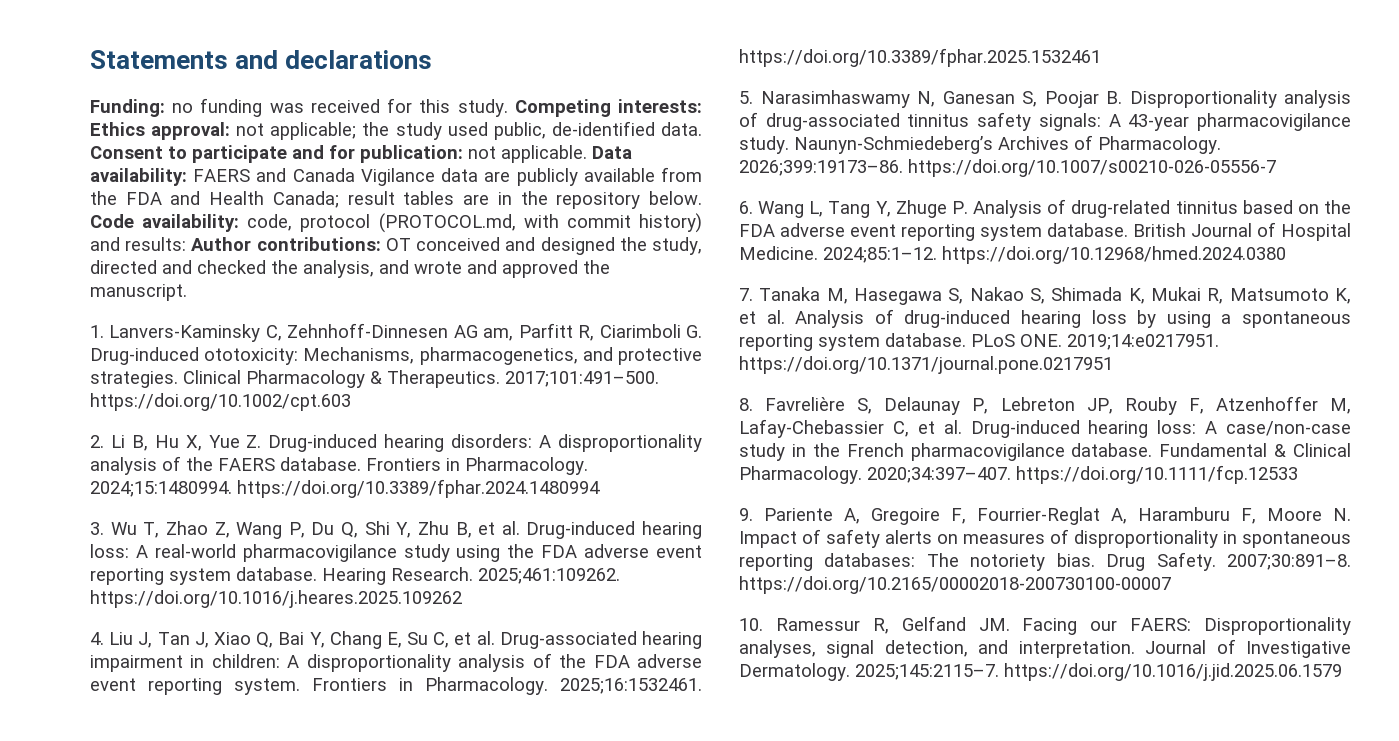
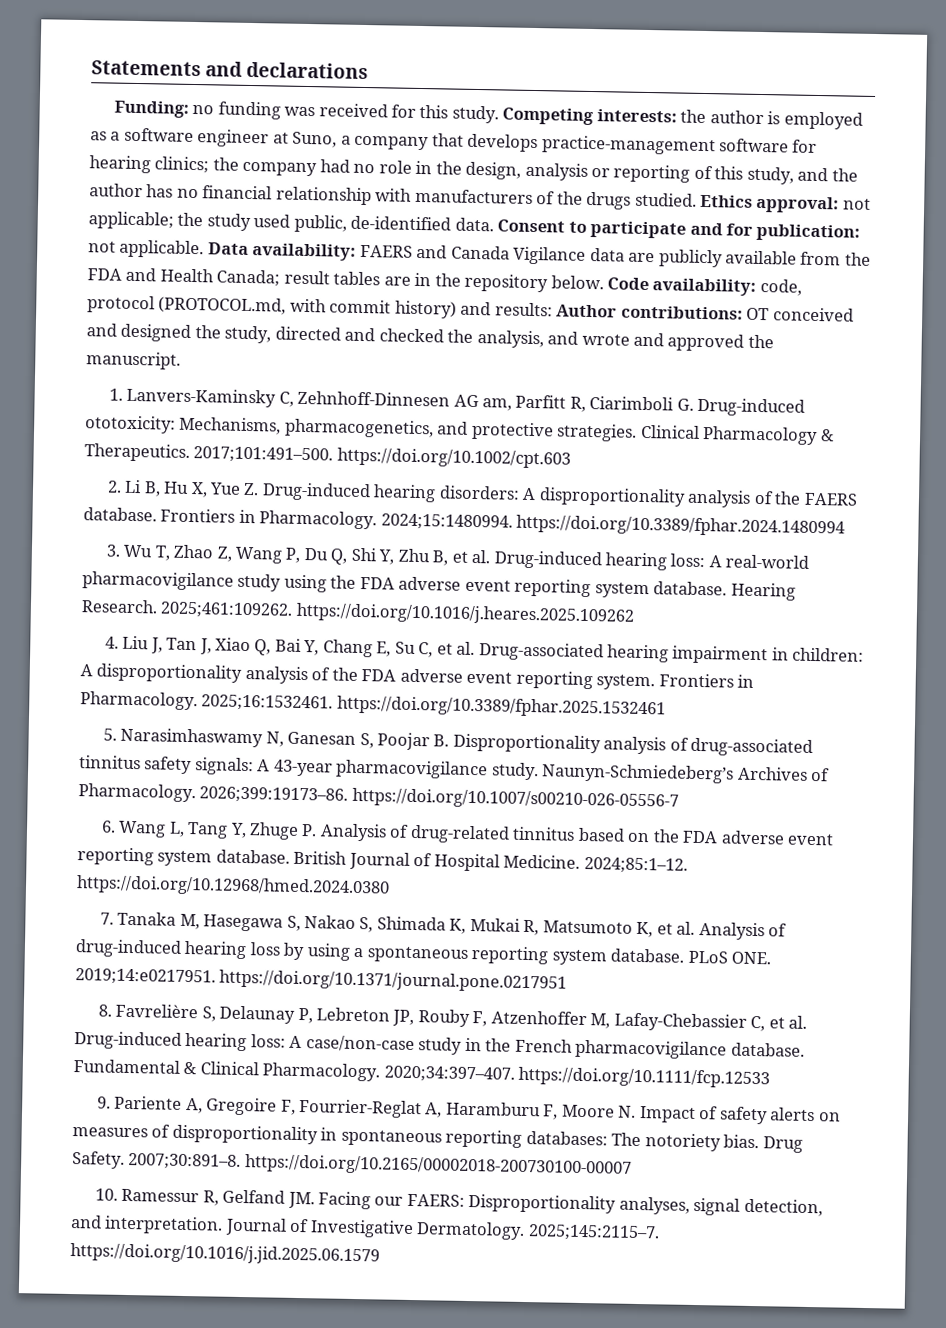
(702, 106) none -> [680,109,863,130] [90,127,818,156] [89,155,858,185] [89,183,697,210] the author is employed as a software engineer at Suno, a company that develops practice-management software for hearing clinics; the company had no role in the design, analysis or reporting of this study, and the author has no financial relationship with manufacturers of the drugs studied.

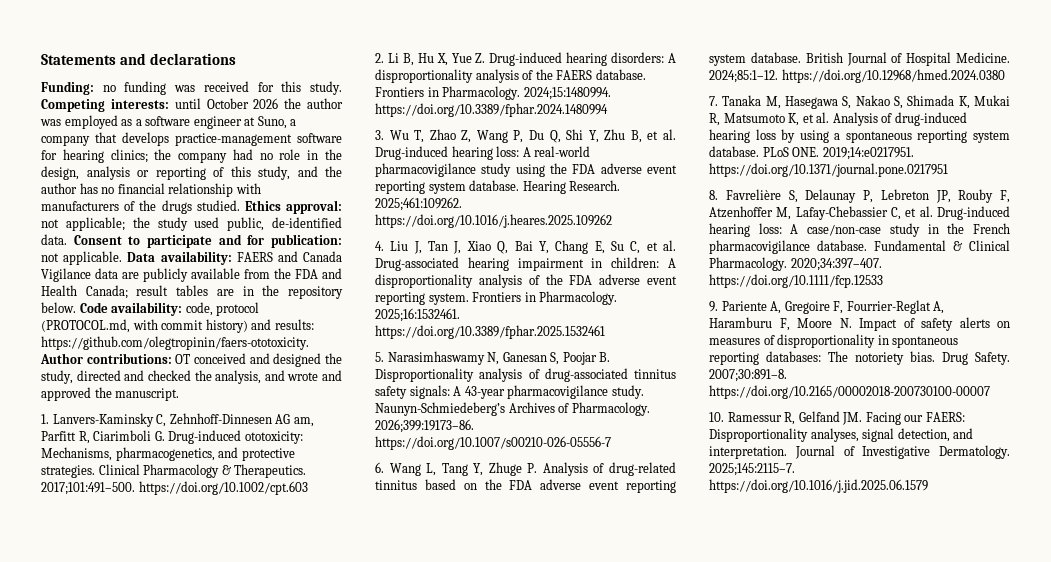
[680,109,781,125] the author is -> [174,98,343,109] [40,119,61,126] until October 2026 the author was
(553, 309) none -> [41,336,309,350] https://github.com/olegtropinin/faers-ototoxicity.

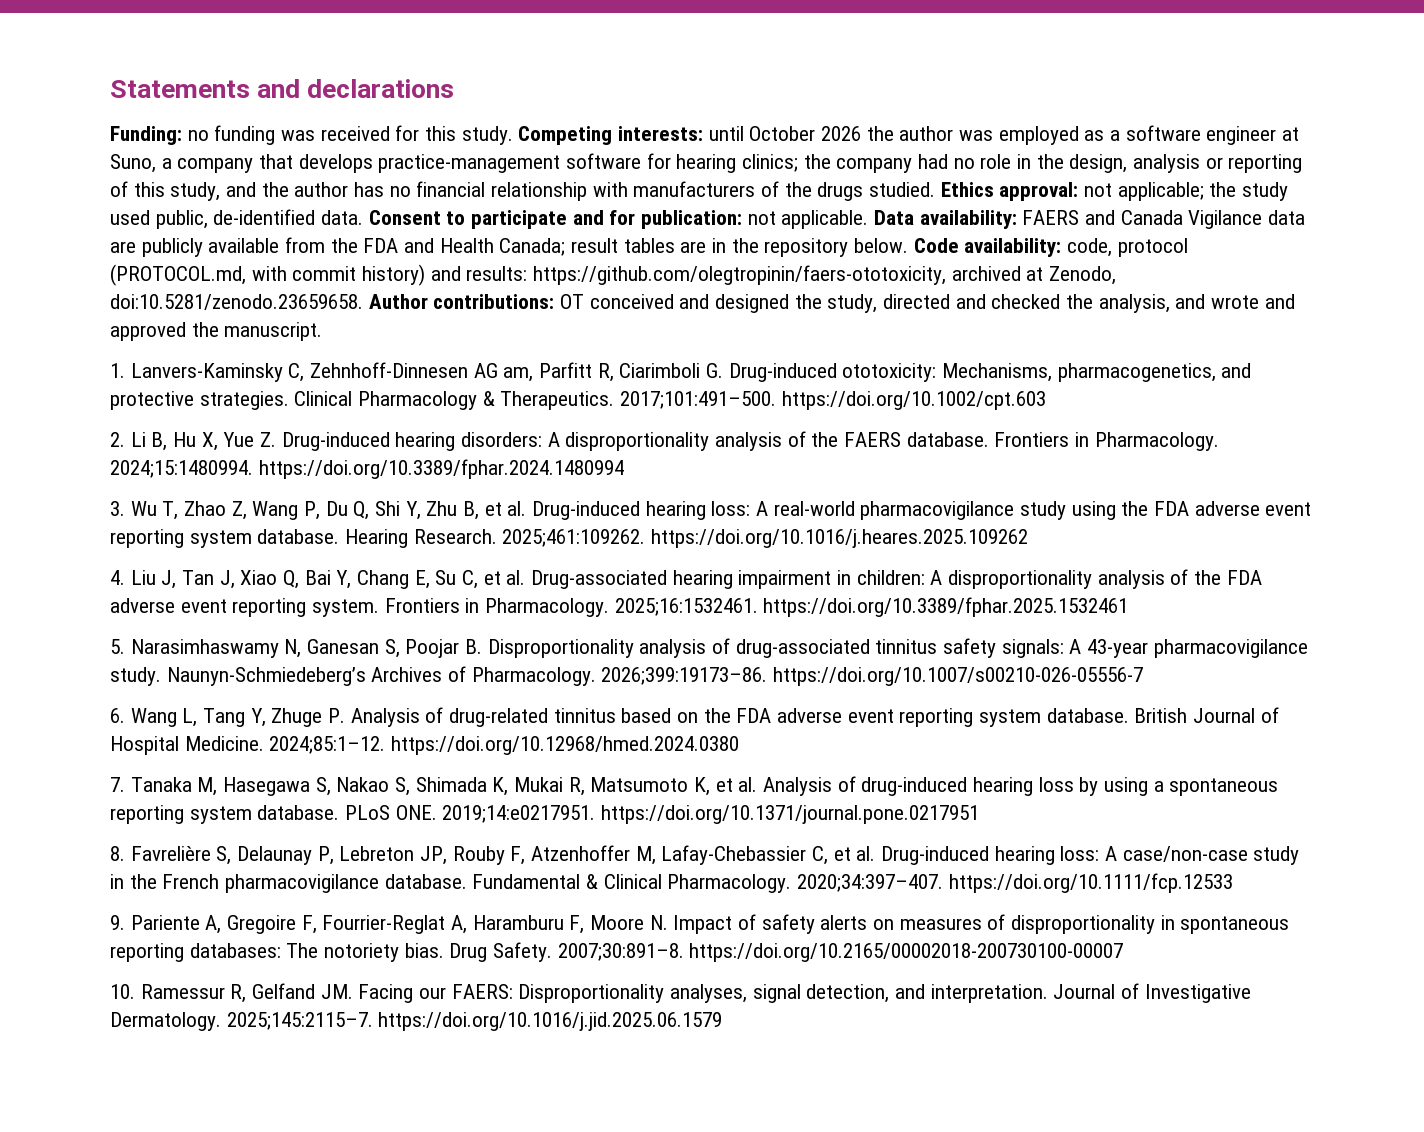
[41,336,309,350] https://github.com/olegtropinin/faers-ototoxicity. -> [533,265,1117,285] [110,294,363,310] https://github.com/olegtropinin/faers-ototoxicity, archived at Zenodo, doi:10.5281/zenodo.23659658.

